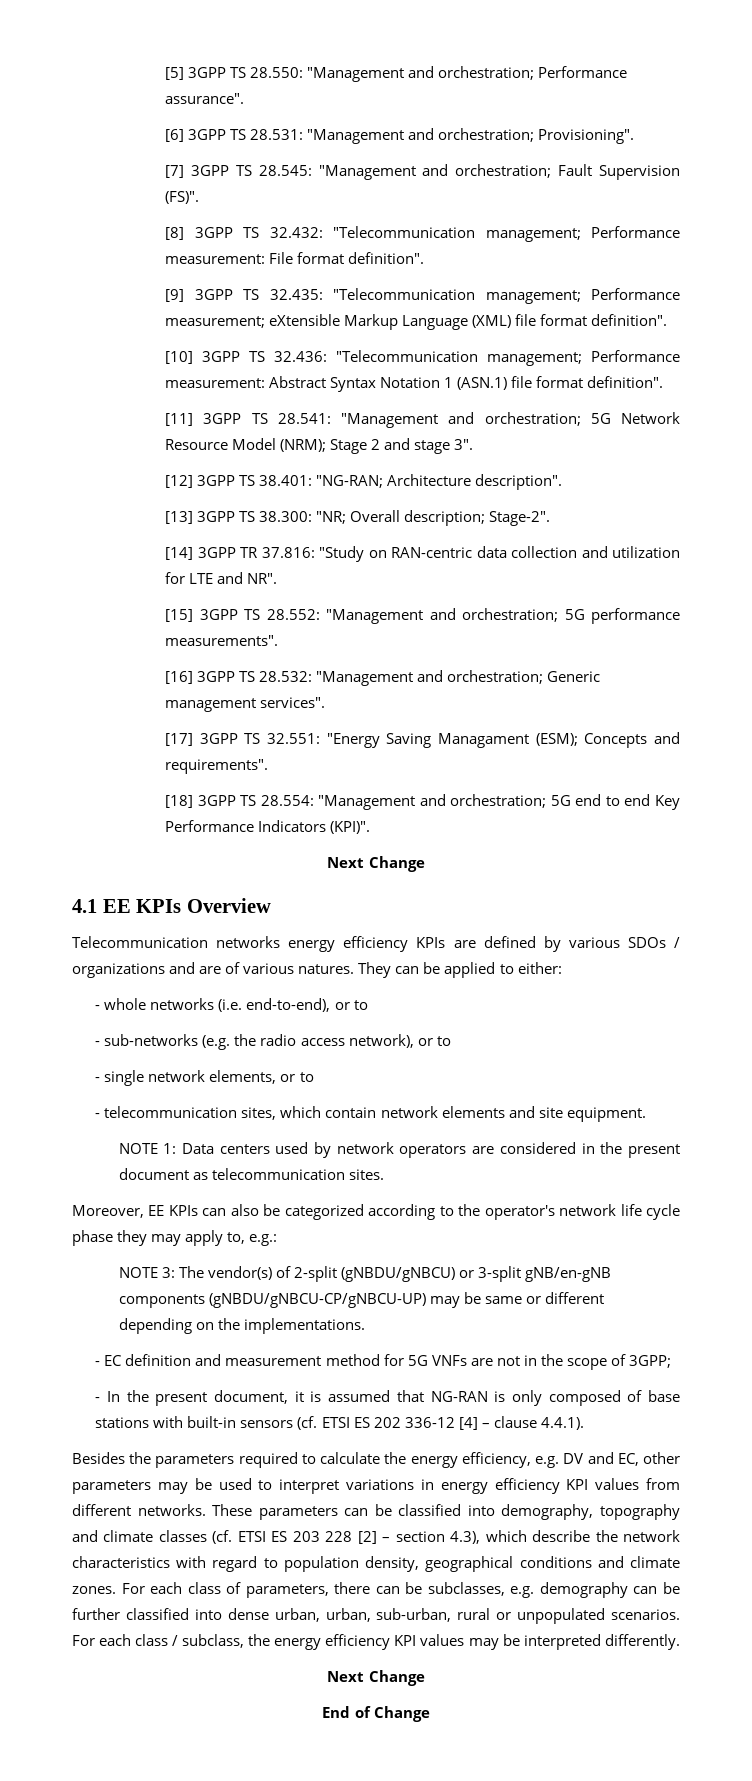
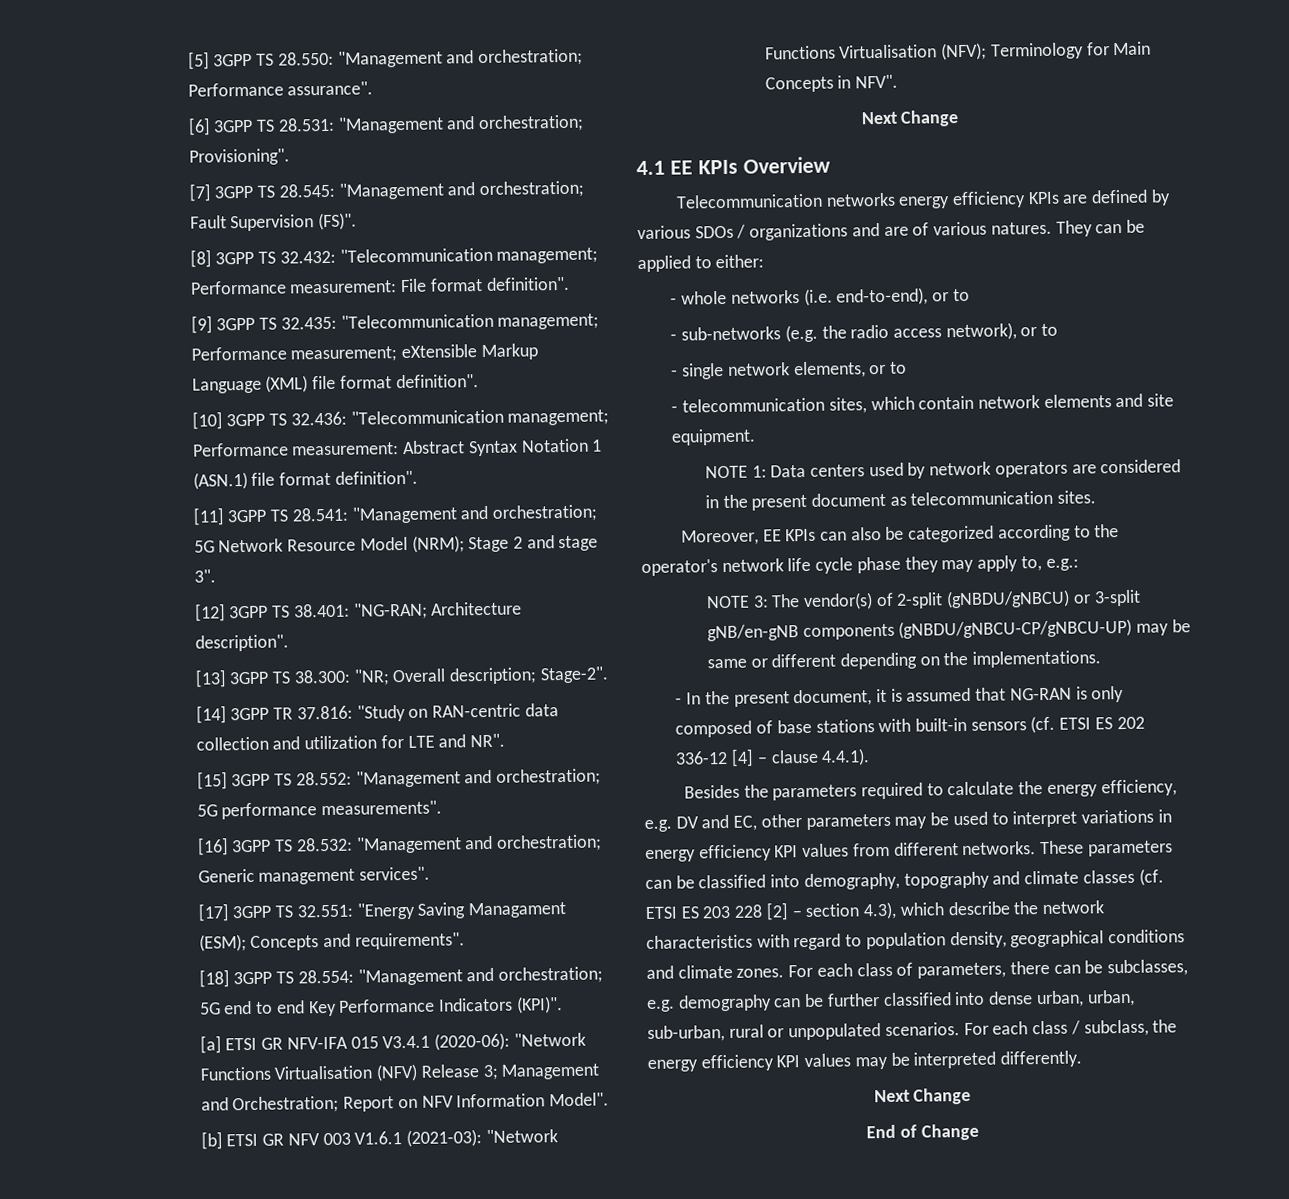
(371, 827) none -> [199,1032,586,1054] [199,1063,601,1082] [200,1092,609,1114] [200,1129,558,1150] [764,41,1152,61] [764,74,899,93] // [a] ETSI GR NFV-IFA 015 V3.4.1 (2020-06): "Network Functions Virtualisation (NFV) Release 3; Management and Orchestration; Report on NFV Information Model". // [b] ETSI GR NFV 003 V1.6.1 (2021-03): "Network Functions Virtualisation (NFV); Terminology for Main Concepts in NFV".
[95,1354,672,1370] // - EC definition and measurement method for 5G VNFs are not in the scope of 3GPP; -> (1102, 659) none

